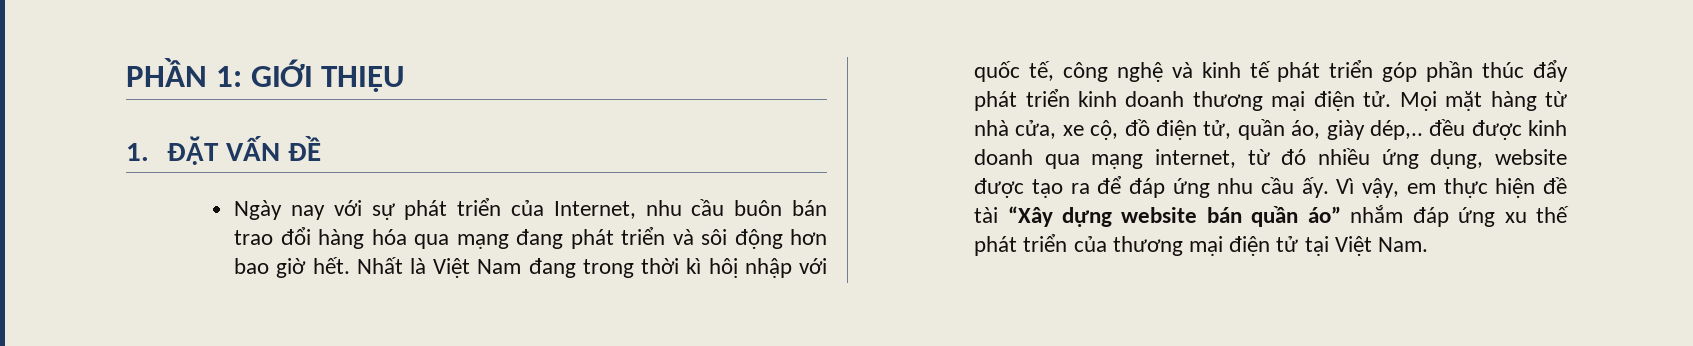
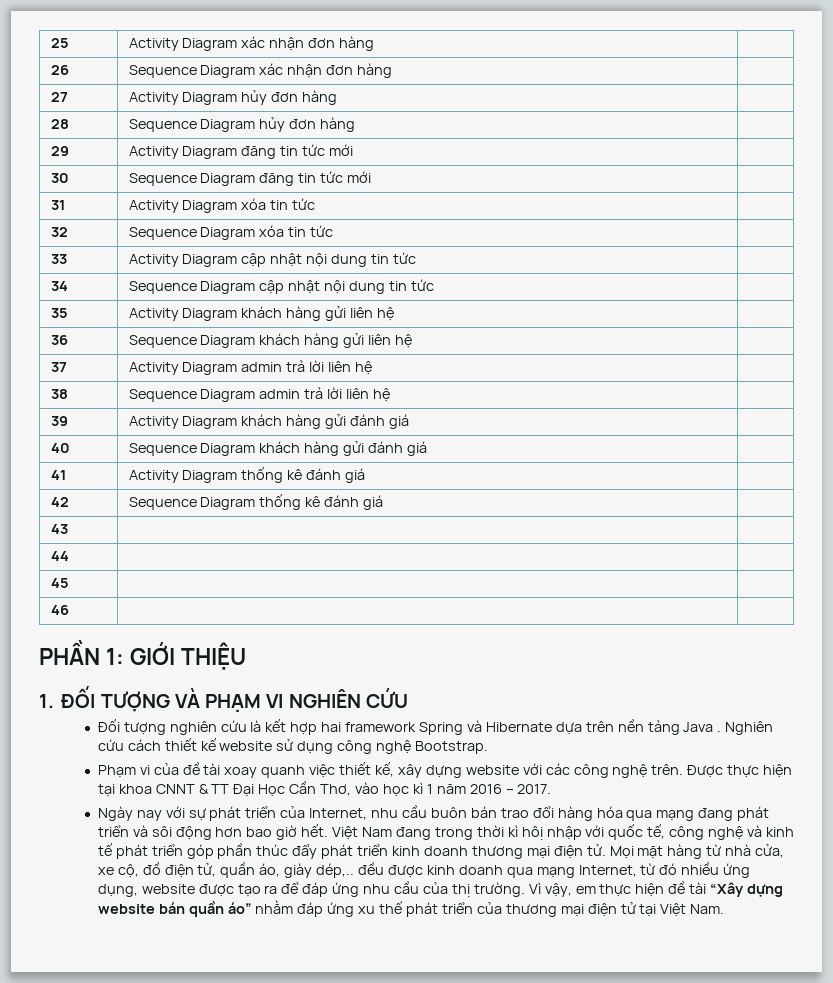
(126, 72) none -> [50,38,69,48] [128,36,375,51] [50,65,69,75] [128,63,393,78] [50,92,68,102] [128,90,338,105] [50,119,69,129] [128,117,356,132] [50,146,69,156] [128,144,354,159] [50,173,69,183] [128,171,372,186] [50,200,65,210] [128,198,316,213] [50,227,68,237] [128,225,334,240] [50,254,67,264] [128,252,416,267] [50,281,68,291] [128,279,434,294] [50,308,68,318] [128,305,394,321] [50,335,68,345] [128,332,412,348] [50,362,67,372] [128,360,372,375] [50,389,68,399] [128,387,390,402] [50,416,68,426] [128,413,409,429] [50,443,70,453] [128,440,427,456] [50,470,66,480] [128,467,366,483] [50,497,69,507] [128,494,384,510] [50,524,68,534] [50,551,69,561] [50,578,69,588] [50,605,69,615] 25 | Activity Diagram xác nhận đơn hàng | // 26 | Sequence Diagram xác nhận đơn hàng | // 27 | Activity Diagram hủy đơn hàng | // 28 | Sequence Diagram hủy đơn hàng | // 29 | Activity Diagram đăng tin tức mới | // 30 | Sequence Diagram đăng tin tức mới | // 31 | Activity Diagram xóa tin tức | // 32 | Sequence Diagram xóa tin tức | // 33 | Activity Diagram cập nhật nội dung tin tức | // 34 | Sequence Diagram cập nhật nội dung tin tức | // 35 | Activity Diagram khách hàng gửi liên hệ | // 36 | Sequence Diagram khách hàng gửi liên hệ | // 37 | Activity Diagram admin trả lời liên hệ | // 38 | Sequence Diagram admin trả lời liên hệ | // 39 | Activity Diagram khách hàng gửi đánh giá | // 40 | Sequence Diagram khách hàng gửi đánh giá | // 41 | Activity Diagram thống kê đánh giá | // 42 | Sequence Diagram thống kê đánh giá | // 43 | | // 44 | | // 45 | | // 46 | | //
[167,136,322,165] ĐẶT VẤN ĐỀ -> [61,686,408,712] [97,719,774,735] [97,738,489,754] [97,762,793,778] [97,781,552,797] ĐỐI TƯỢNG VÀ PHẠM VI NGHIÊN CỨU // Đối tượng nghiên cứu là kết hợp hai framework Spring và Hibernate dựa trên nền tảng Java . Nghiên cứu cách thiết kế website sử dụng công nghệ Bootstrap. // Phạm vi của đề tài xoay quanh việc thiết kế, xây dựng website với các công nghệ trên. Được thực hiện tại khoa CNNT & TT Đại Học Cần Thơ, vào học kì 1 năm 2016 – 2017.
[356,257,426,274] Nhất là -> (329, 830) none
[1155,149,1237,168] internet, -> [578,865,637,877] Internet,
[1301,177,1329,198] ấy. -> [422,882,525,898] của thị trường.
[1350,205,1404,223] nhắm -> [255,900,294,914] nhằm

